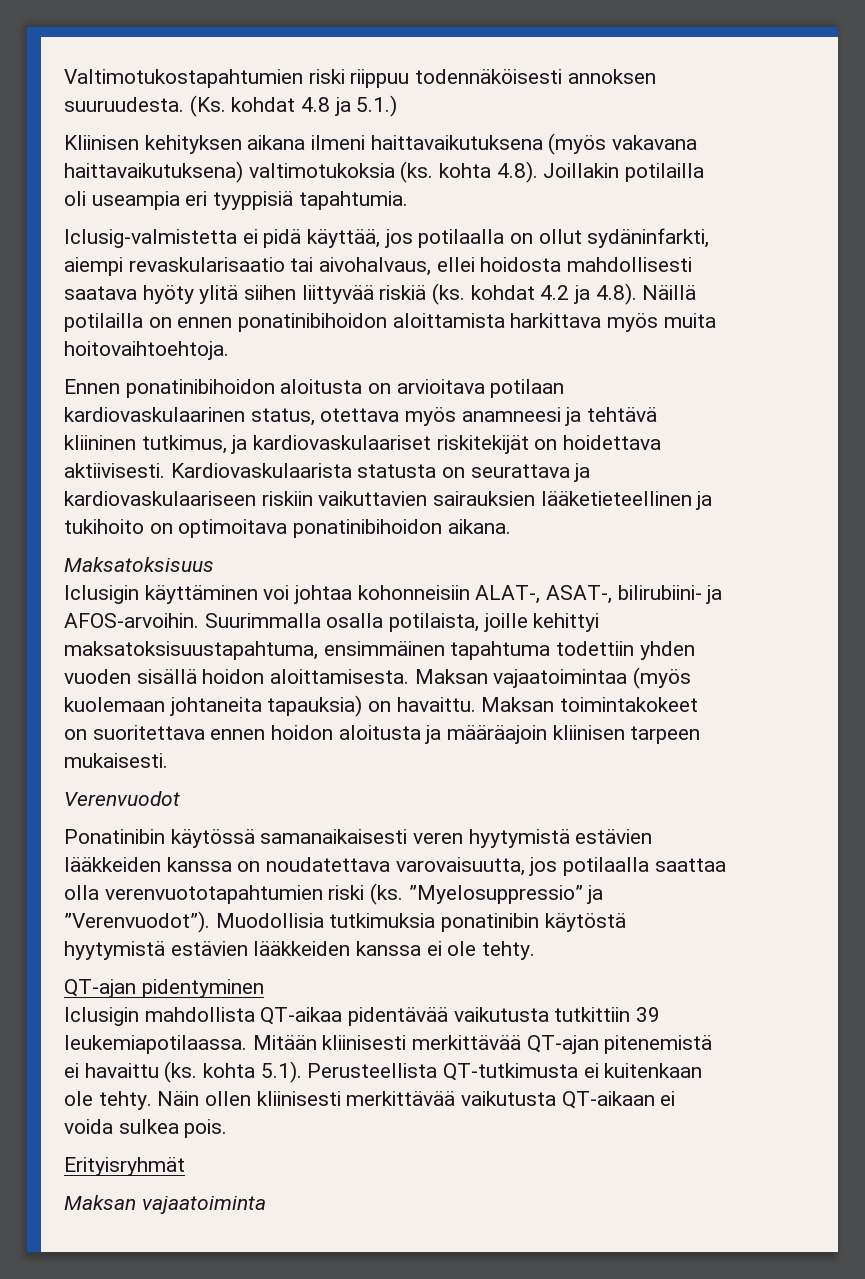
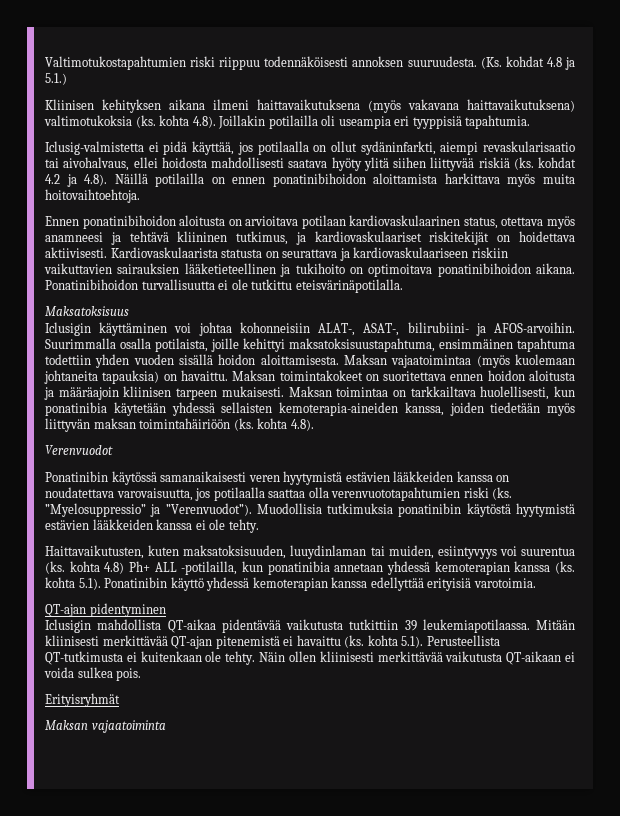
(511, 526) none -> [45,279,403,293] Ponatinibihoidon turvallisuutta ei ole tutkittu eteisvärinäpotilalla.
(168, 760) none -> [288,386,575,400] [45,402,575,416] [45,418,314,432] Maksan toimintaa on tarkkailtava huolellisesti, kun ponatinibia käytetään yhdessä sellaisten kemoterapia-aineiden kanssa, joiden tiedetään myös liittyvän maksan toimintahäiriöön (ks. kohta 4.8).
(536, 950) none -> [45,545,575,559] [45,561,575,575] [45,577,536,591] // Haittavaikutusten, kuten maksatoksisuuden, luuydinlaman tai muiden, esiintyvyys voi suurentua (ks. kohta 4.8) Ph+ ALL -potilailla, kun ponatinibia annetaan yhdessä kemoterapian kanssa (ks. kohta 5.1). Ponatinibin käyttö yhdessä kemoterapian kanssa edellyttää erityisiä varotoimia.

